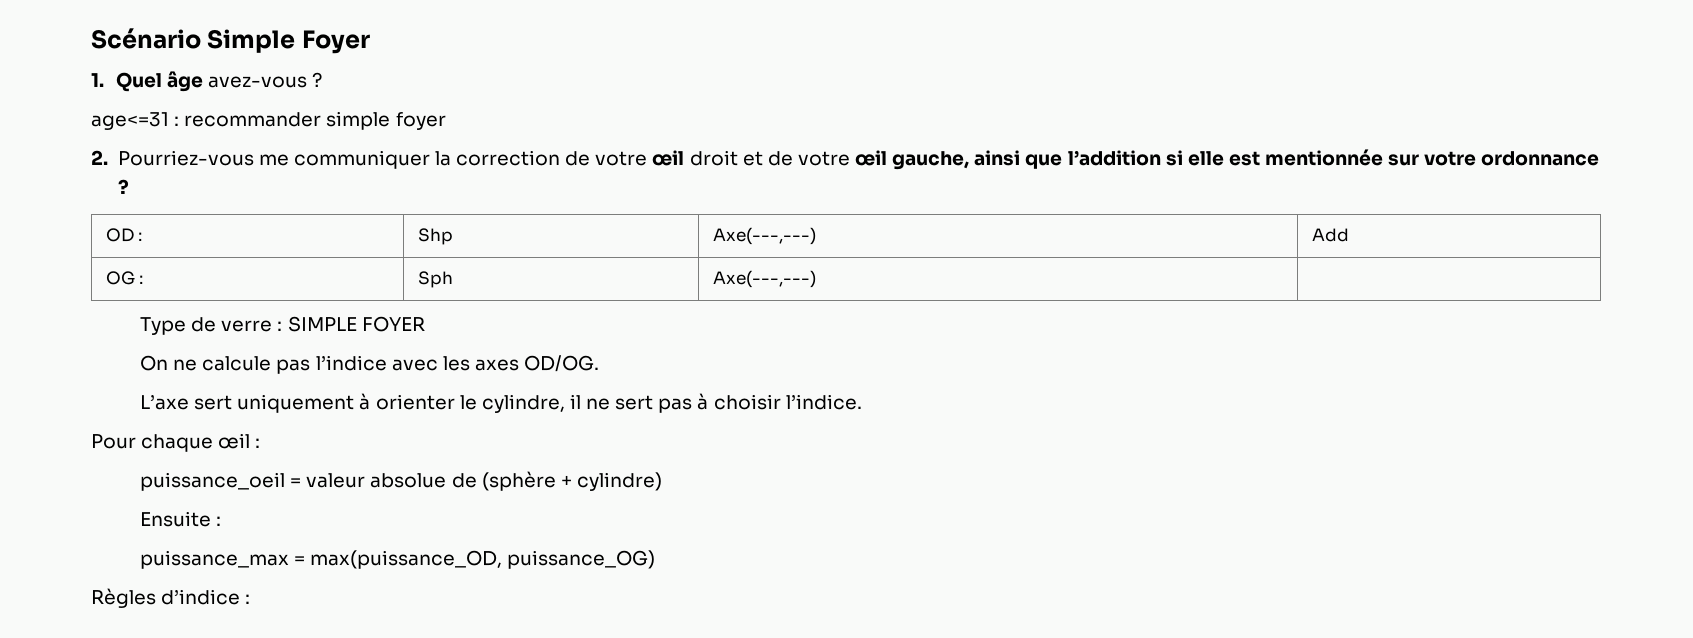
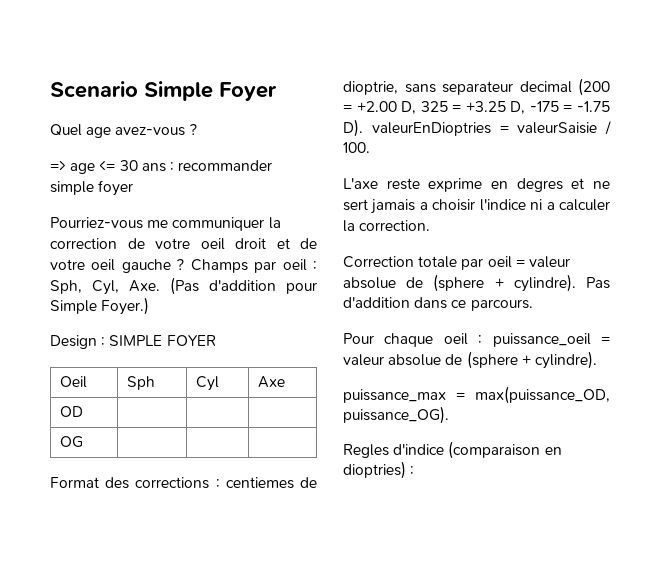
[91,28,201,49] Scénario -> [50,81,138,98] Scenario
[91,71,203,92] 1. Quel âge -> [50,124,112,138] Quel age
[91,112,169,130] age<=31 -> [50,160,166,174] => age <= 30 ans
[91,150,108,165] 2. -> (134, 188) none
[652,150,685,166] œil -> [200,238,225,250] oeil
[855,149,1600,170] [117,179,129,194] [105,228,143,242] [417,228,453,245] [712,227,816,245] [1311,228,1349,242] [105,271,144,285] [417,271,453,288] [712,270,816,288] [140,316,425,335] [140,355,600,374] [140,393,862,413] œil gauche, ainsi que l’addition si elle est mentionnée sur votre ordonnance ? // OD : | Shp | Axe(---,---) | Add // OG : | Sph | Axe(---,---) | // Type de verre : SIMPLE FOYER // On ne calcule pas l’indice avec les axes OD/OG. // L’axe sert uniquement à orienter le cylindre, il ne sert pas à choisir l’indice. -> [91,259,317,273] [50,277,317,295] [50,297,150,315] [50,335,216,349] [60,376,88,388] [127,376,156,390] [196,376,220,391] [258,376,286,388] [60,406,84,417] [60,436,84,448] [50,477,317,489] [343,78,610,96] [343,101,610,114] [343,119,611,137] [343,142,370,153] [343,178,610,192] [343,199,610,214] [343,220,431,232] [343,256,570,270] [343,274,610,292] [343,297,533,311] oeil gauche ? Champs par oeil : Sph, Cyl, Axe. (Pas d'addition pour Simple Foyer.) // Design : SIMPLE FOYER // Oeil | Sph | Cyl | Axe // OD | | | // OG | | | // Format des corrections : centiemes de dioptrie, sans separateur decimal (200 = +2.00 D, 325 = +3.25 D, -175 = -1.75 D). valeurEnDioptries = valeurSaisie / 100. // L'axe reste exprime en degres et ne sert jamais a choisir l'indice ni a calculer la correction. // Correction totale par oeil = valeur absolue de (sphere + cylindre). Pas d'addition dans ce parcours.
[218,433,261,449] œil : // -> [443,333,483,345] oeil :
[481,471,662,491] [140,511,222,527] [140,550,656,569] [91,588,241,608] (sphère + cylindre) // Ensuite : // puissance_max = max(puissance_OD, puissance_OG) // Règles d’indice -> [466,351,597,369] [343,386,610,404] [343,406,449,424] [343,441,562,459] [343,461,406,479] (sphere + cylindre). // puissance_max = max(puissance_OD, puissance_OG). // Regles d'indice (comparaison en dioptries)

